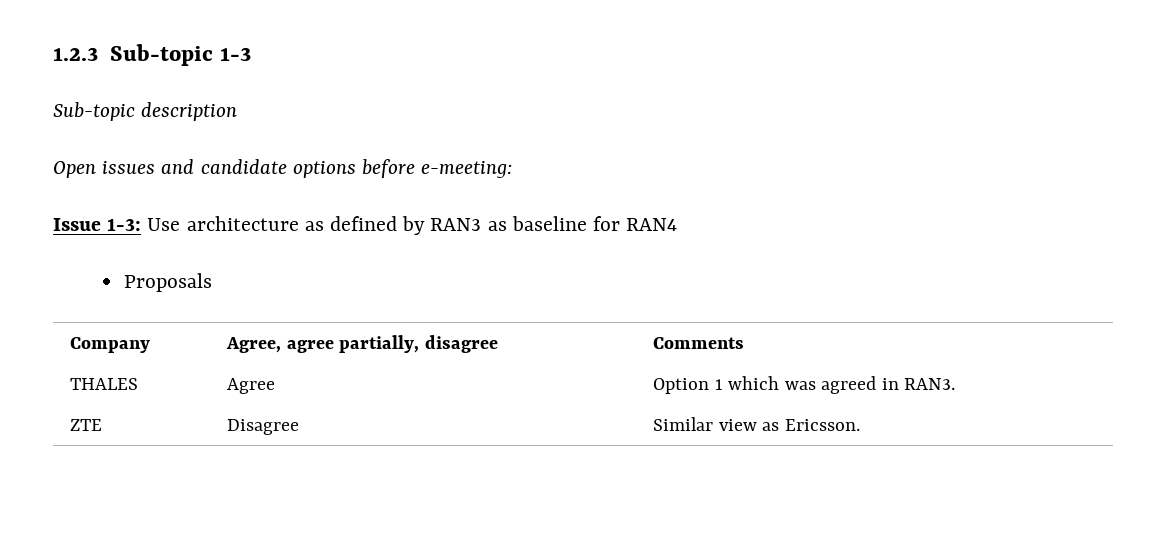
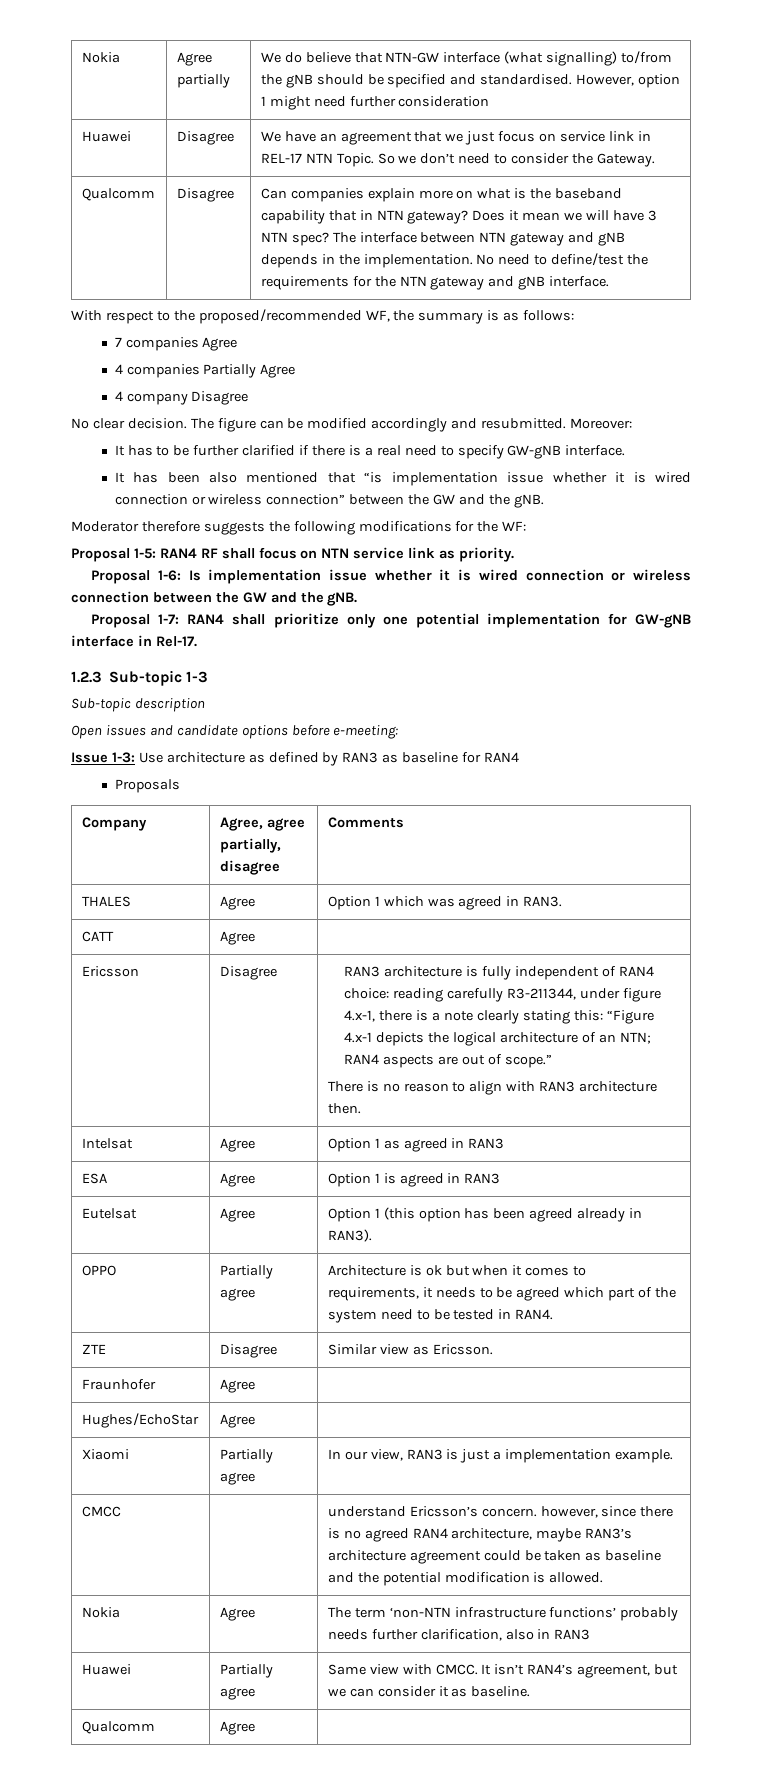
(53, 54) none -> [81,52,120,63] [176,52,212,66] [176,74,230,88] [260,51,673,66] [260,74,681,88] [260,96,490,110] [81,131,131,142] [176,131,234,145] [260,131,651,145] [260,153,655,167] [81,188,155,201] [176,188,234,202] [260,188,623,202] [260,210,657,224] [260,232,626,246] [260,253,649,268] [260,276,610,290] [71,309,575,324] [114,337,238,351] [114,364,296,378] [114,391,249,405] [71,418,633,432] [114,445,626,459] [114,472,691,486] [114,494,544,508] [71,521,527,535] [71,547,515,562] [91,569,691,584] [71,591,358,606] [91,613,692,628] [71,635,197,647] Nokia | Agree partially | We do believe that NTN-GW interface (what signalling) to/from the gNB should be specified and standardised. However, option 1 might need further consideration // Huawei | Disagree | We have an agreement that we just focus on service link in REL-17 NTN Topic. So we don’t need to consider the Gateway. // Qualcomm | Disagree | Can companies explain more on what is the baseband capability that in NTN gateway? Does it mean we will have 3 NTN spec? The interface between NTN gateway and gNB depends in the implementation. No need to define/test the requirements for the NTN gateway and gNB interface. // With respect to the proposed/recommended WF, the summary is as follows: // 7 companies Agree // 4 companies Partially Agree // 4 company Disagree // No clear decision. The figure can be modified accordingly and resubmitted. Moreover: // It has to be further clarified if there is a real need to specify GW-gNB interface. // It has been also mentioned that “is implementation issue whether it is wired connection or wireless connection” between the GW and the gNB. // Moderator therefore suggests the following modifications for the WF: // Proposal 1-5: RAN4 RF shall focus on NTN service link as priority. // Proposal 1-6: Is implementation issue whether it is wired connection or wireless connection between the GW and the gNB. // Proposal 1-7: RAN4 shall prioritize only one potential implementation for GW-gNB interface in Rel-17. //
(956, 384) none -> [81,931,114,942] [219,931,255,945] [81,966,139,977] [219,966,277,980] [344,966,654,980] [344,988,661,1002] [344,1010,654,1024] [344,1032,651,1046] [344,1054,552,1068] [327,1081,658,1095] [327,1103,361,1114] [81,1138,133,1149] [219,1138,255,1152] [327,1138,505,1152] [81,1173,107,1184] [219,1173,255,1187] [327,1173,501,1187] [81,1208,137,1219] [219,1208,255,1222] [327,1207,643,1222] [327,1229,372,1242] [81,1265,116,1276] [219,1265,273,1279] [219,1288,255,1301] [327,1265,587,1276] [327,1287,676,1301] [327,1309,554,1323] // CATT | Agree | // Ericsson | Disagree | RAN3 architecture is fully independent of RAN4 choice: reading carefully R3-211344, under figure 4.x-1, there is a note clearly stating this: “Figure 4.x-1 depicts the logical architecture of an NTN; RAN4 aspects are out of scope.” // There is no reason to align with RAN3 architecture then. // Intelsat | Agree | Option 1 as agreed in RAN3 // ESA | Agree | Option 1 is agreed in RAN3 // Eutelsat | Agree | Option 1 (this option has been agreed already in RAN3). // OPPO | Partially agree | Architecture is ok but when it comes to requirements, it needs to be agreed which part of the system need to be tested in RAN4.
(860, 425) none -> [81,1379,156,1390] [219,1379,255,1393] [81,1413,199,1428] [219,1414,255,1428] [81,1449,129,1460] [219,1449,273,1463] [219,1472,255,1485] [327,1449,674,1463] [81,1506,121,1517] [327,1506,674,1518] [327,1528,633,1542] [327,1550,662,1564] [327,1572,604,1586] [81,1607,120,1618] [219,1607,255,1621] [327,1607,679,1621] [327,1629,591,1641] [81,1664,131,1675] [219,1664,273,1678] [219,1687,255,1700] [327,1664,679,1678] [327,1686,531,1697] [81,1721,155,1734] [219,1721,255,1735] // Fraunhofer | Agree | // Hughes/EchoStar | Agree | // Xiaomi | Partially agree | In our view, RAN3 is just a implementation example. // CMCC | | understand Ericsson’s concern. however, since there is no agreed RAN4 architecture, maybe RAN3’s architecture agreement could be taken as baseline and the potential modification is allowed. // Nokia | Agree | The term ‘non-NTN infrastructure functions’ probably needs further clarification, also in RAN3 // Huawei | Partially agree | Same view with CMCC. It isn’t RAN4’s agreement, but we can consider it as baseline. // Qualcomm | Agree |

